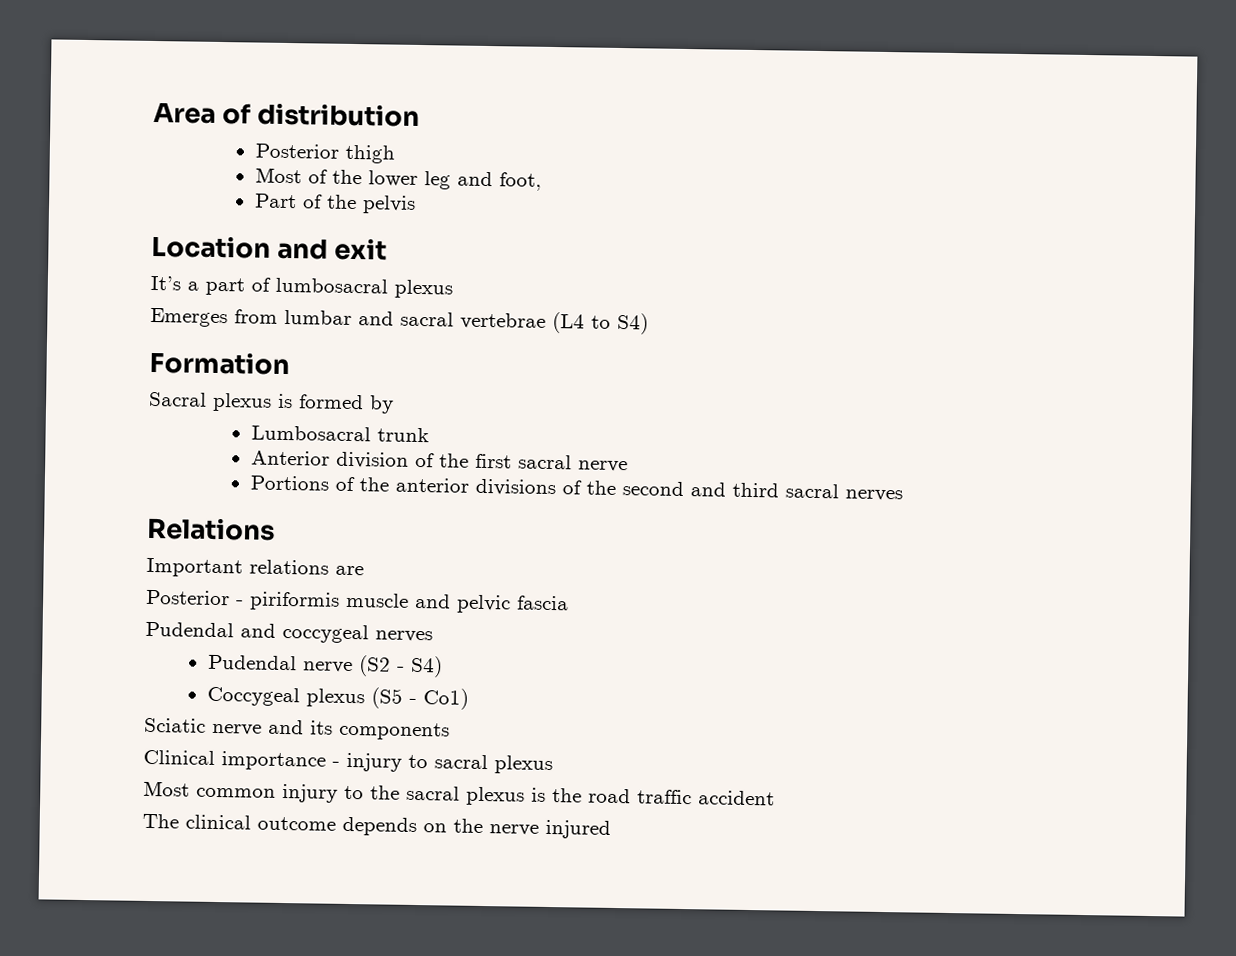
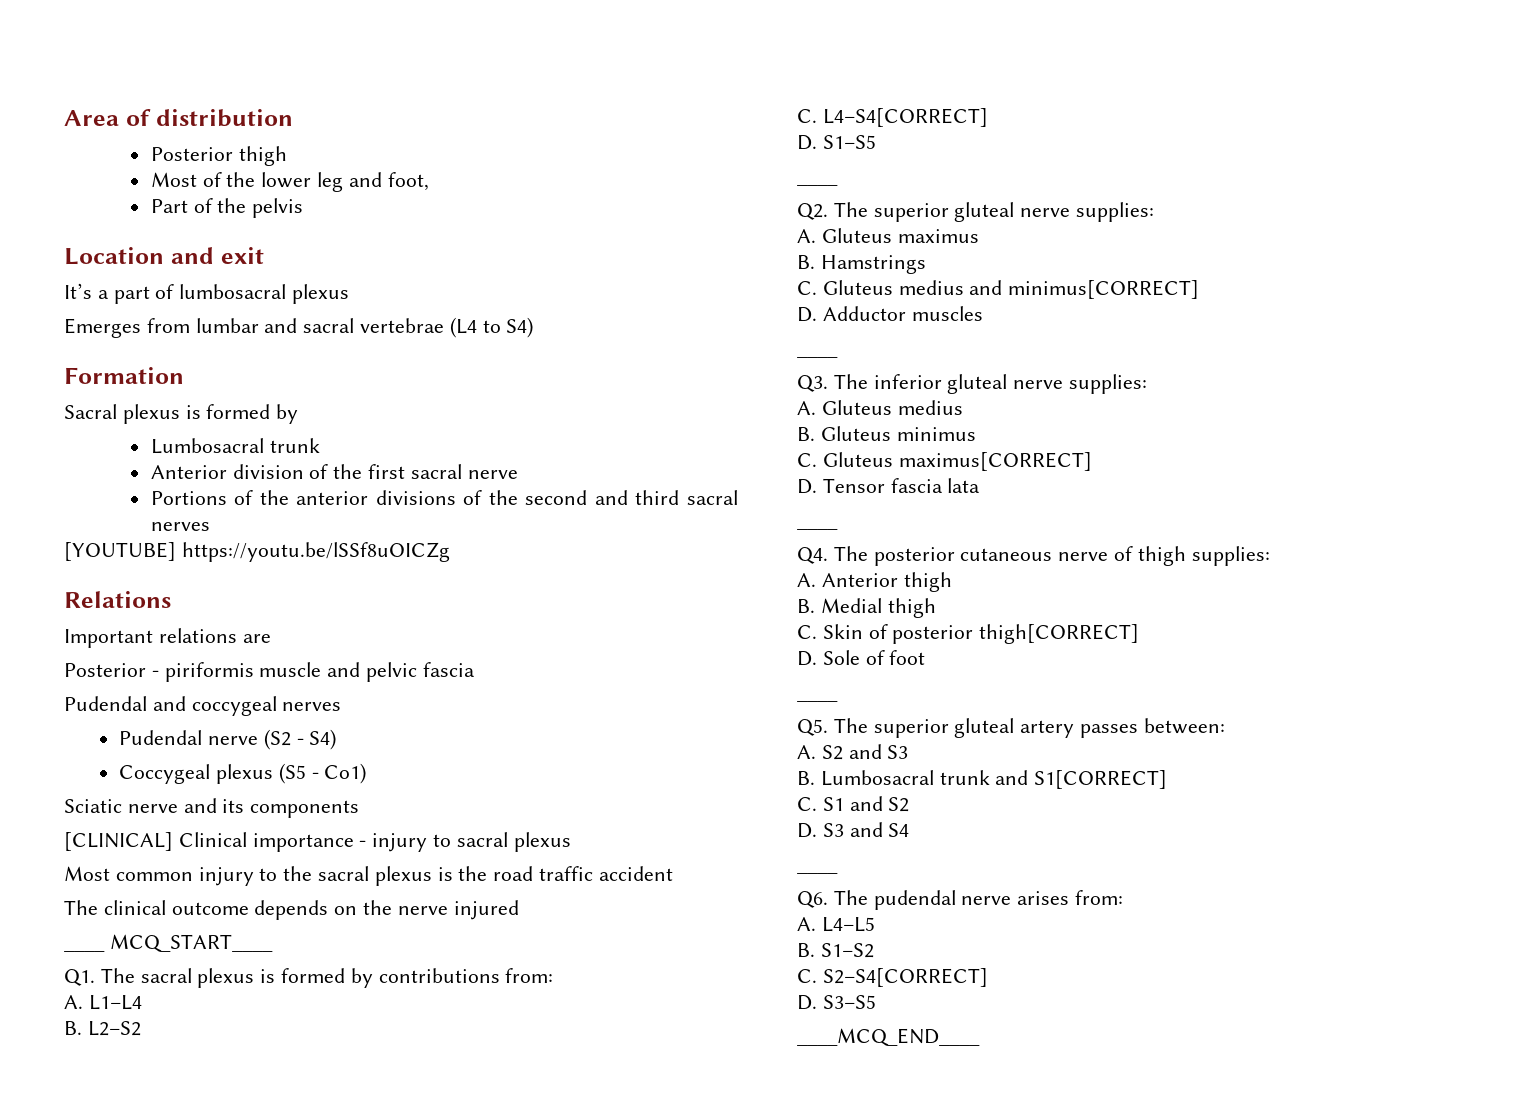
(903, 495) none -> [64,542,450,562] // [YOUTUBE] https://youtu.be/lSSf8uOICZg
(450, 731) none -> [64,832,173,851] [CLINICAL]
(611, 829) none -> [64,934,273,952] [64,968,554,988] [64,995,142,1010] [64,1021,141,1036] [797,108,988,127] [797,135,876,150] [797,183,838,186] [797,202,1155,222] [797,228,979,243] [797,255,926,274] [797,280,1200,299] [797,306,983,322] [797,355,838,358] [797,374,1148,394] [797,400,963,415] [797,426,976,441] [797,452,1092,471] [797,478,981,494] [797,527,838,530] [797,546,1270,566] [797,572,952,592] [797,598,936,618] [797,624,1140,644] [797,650,926,666] [797,699,838,702] [797,718,1225,738] [797,744,909,760] [797,770,1168,789] [797,796,910,812] [797,822,910,838] [797,871,838,874] [797,890,1124,910] [797,917,875,932] [797,943,874,958] [797,968,988,987] [797,995,876,1010] [797,1028,980,1046] // ____ MCQ_START____ // Q1. The sacral plexus is formed by contributions from: // A. L1–L4 // B. L2–S2 // C. L4–S4[CORRECT] // D. S1–S5 // ____ // Q2. The superior gluteal nerve supplies: // A. Gluteus maximus // B. Hamstrings // C. Gluteus medius and minimus[CORRECT] // D. Adductor muscles // ____ // Q3. The inferior gluteal nerve supplies: // A. Gluteus medius // B. Gluteus minimus // C. Gluteus maximus[CORRECT] // D. Tensor fascia lata // ____ // Q4. The posterior cutaneous nerve of thigh supplies: // A. Anterior thigh // B. Medial thigh // C. Skin of posterior thigh[CORRECT] // D. Sole of foot // ____ // Q5. The superior gluteal artery passes between: // A. S2 and S3 // B. Lumbosacral trunk and S1[CORRECT] // C. S1 and S2 // D. S3 and S4 // ____ // Q6. The pudendal nerve arises from: // A. L4–L5 // B. S1–S2 // C. S2–S4[CORRECT] // D. S3–S5 // ____MCQ_END____

